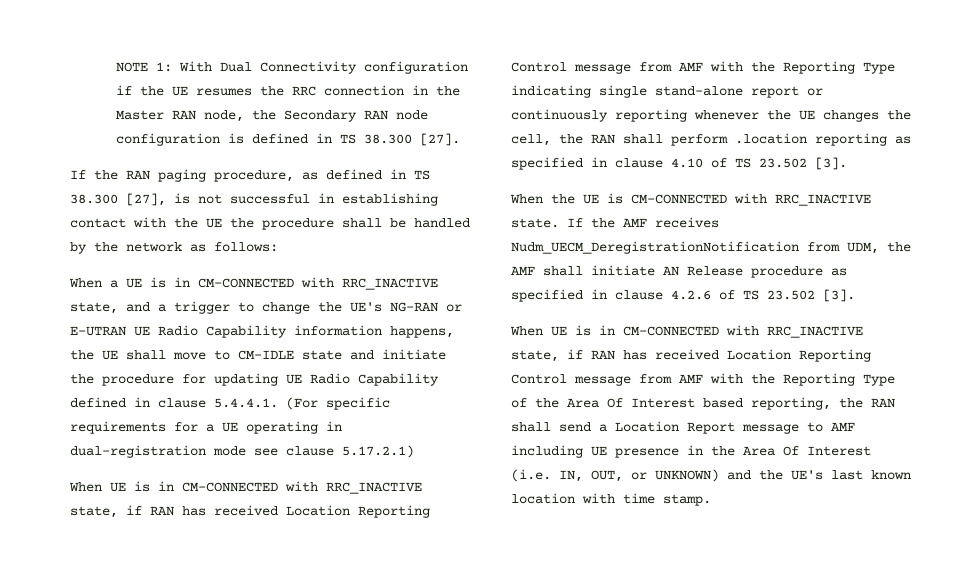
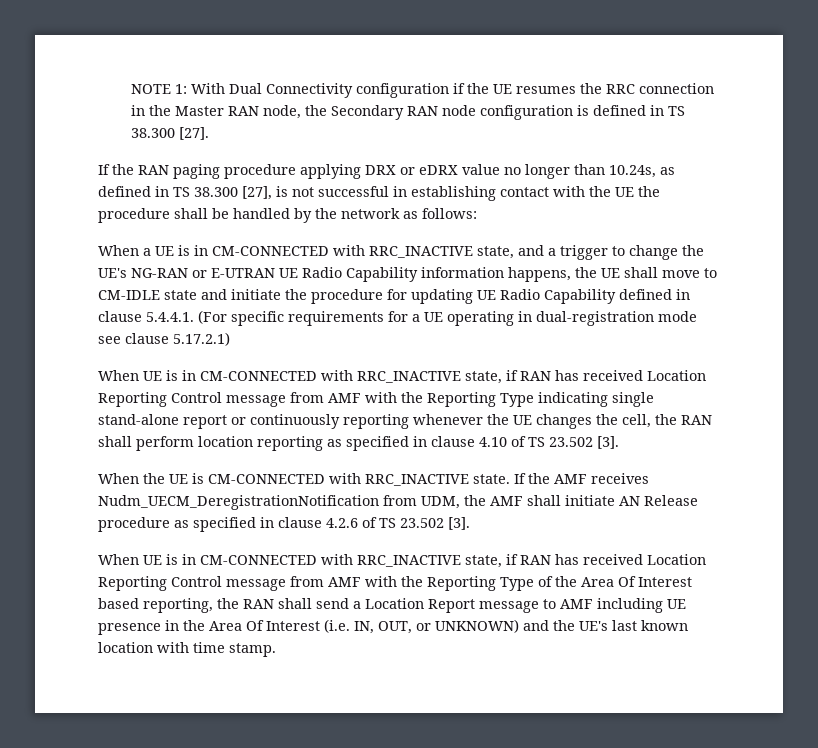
[214,170,294,182] procedure, -> [224,164,656,179] procedure applying DRX or eDRX value no longer than 10.24s,
[735,133,807,144] .location -> [198,436,253,447] location

